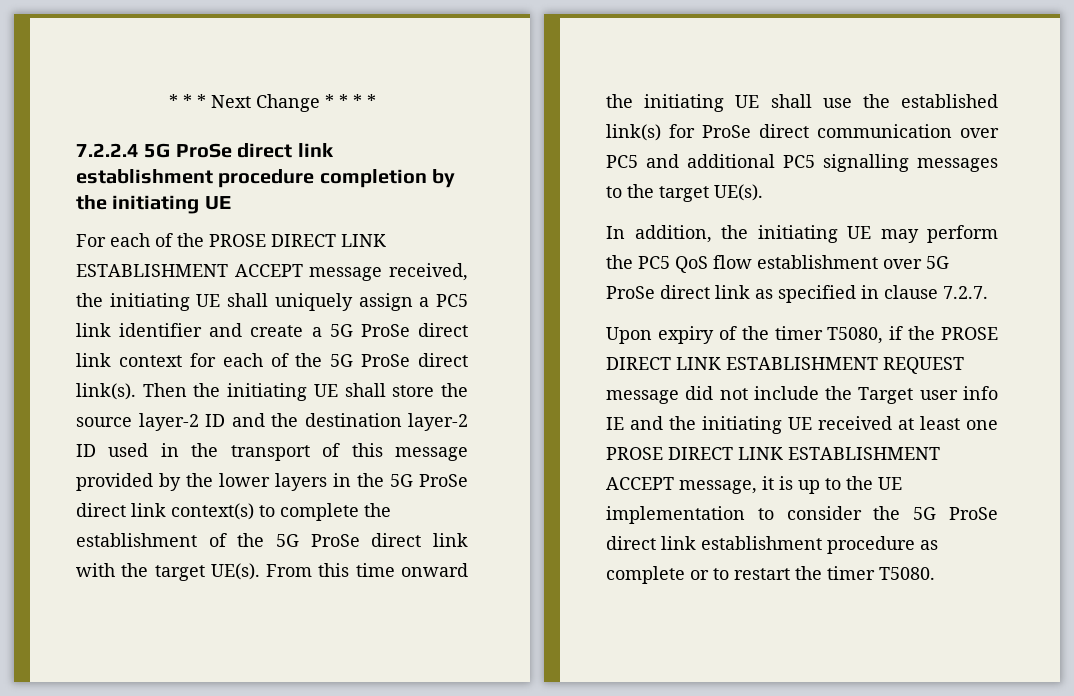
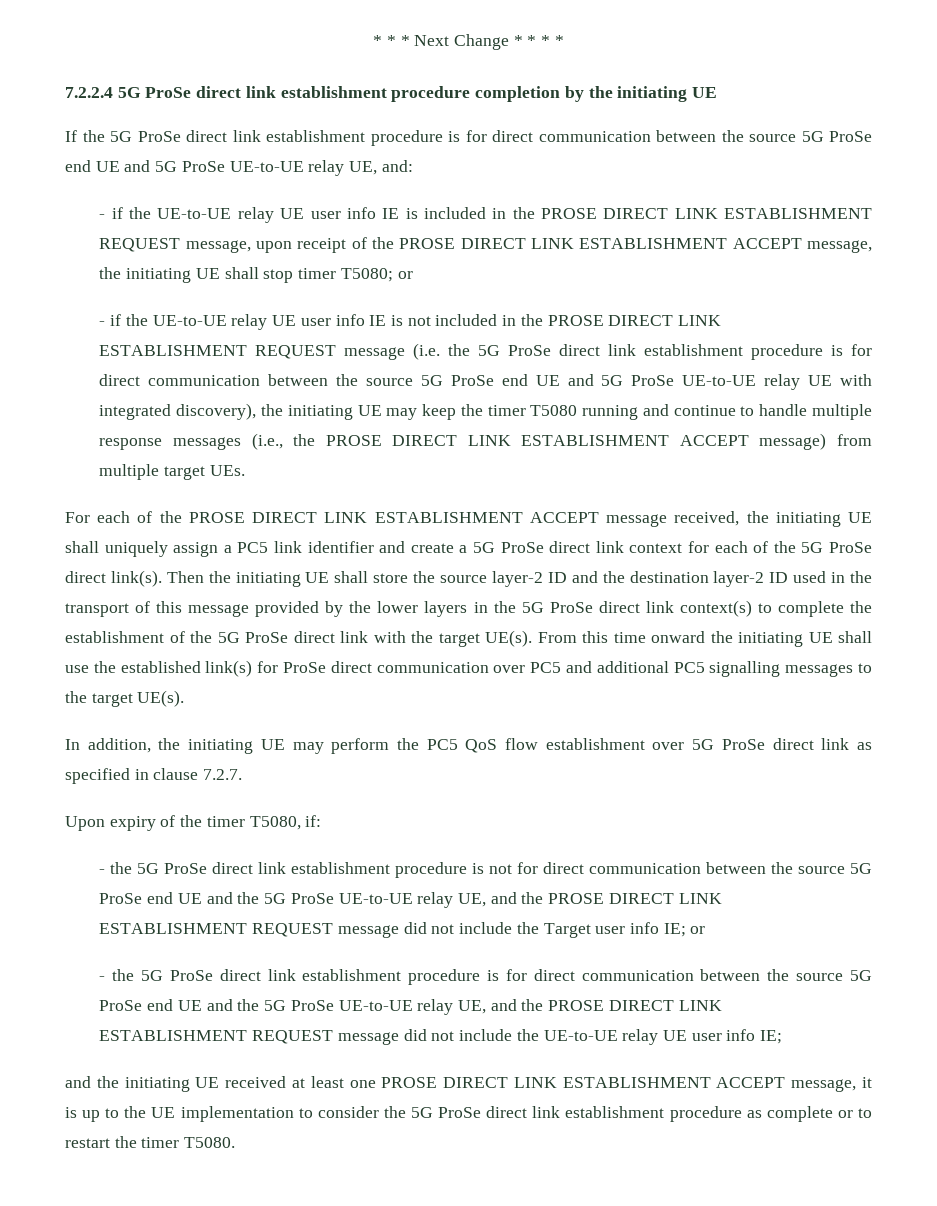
(231, 203) none -> [65,130,872,146] [65,160,413,176] [99,207,872,223] [99,237,873,253] [99,267,413,283] [99,314,722,330] [99,343,873,360] [99,374,872,390] [99,403,873,420] [99,433,873,450] [99,464,245,480] // If the 5G ProSe direct link establishment procedure is for direct communication between the source 5G ProSe end UE and 5G ProSe UE-to-UE relay UE, and: // - if the UE-to-UE relay UE user info IE is included in the PROSE DIRECT LINK ESTABLISHMENT REQUEST message, upon receipt of the PROSE DIRECT LINK ESTABLISHMENT ACCEPT message, the initiating UE shall stop timer T5080; or // - if the UE-to-UE relay UE user info IE is not included in the PROSE DIRECT LINK ESTABLISHMENT REQUEST message (i.e. the 5G ProSe direct link establishment procedure is for direct communication between the source 5G ProSe end UE and 5G ProSe UE-to-UE relay UE with integrated discovery), the initiating UE may keep the timer T5080 running and continue to handle multiple response messages (i.e., the PROSE DIRECT LINK ESTABLISHMENT ACCEPT message) from multiple target UEs.
[889,326,904,340] if -> [305,815,322,827] [99,862,872,878] [99,892,517,908] if: // - the 5G ProSe direct link establishment procedure is not for direct communication between the source 5G ProSe end UE and the 5G ProSe UE-to-UE relay UE, and
[606,417,624,430] IE -> [663,923,706,937] [99,969,872,985] [99,999,722,1015] [99,1029,783,1045] IE; or // - the 5G ProSe direct link establishment procedure is for direct communication between the source 5G ProSe end UE and the 5G ProSe UE-to-UE relay UE, and the PROSE DIRECT LINK ESTABLISHMENT REQUEST message did not include the UE-to-UE relay UE user info IE; //

